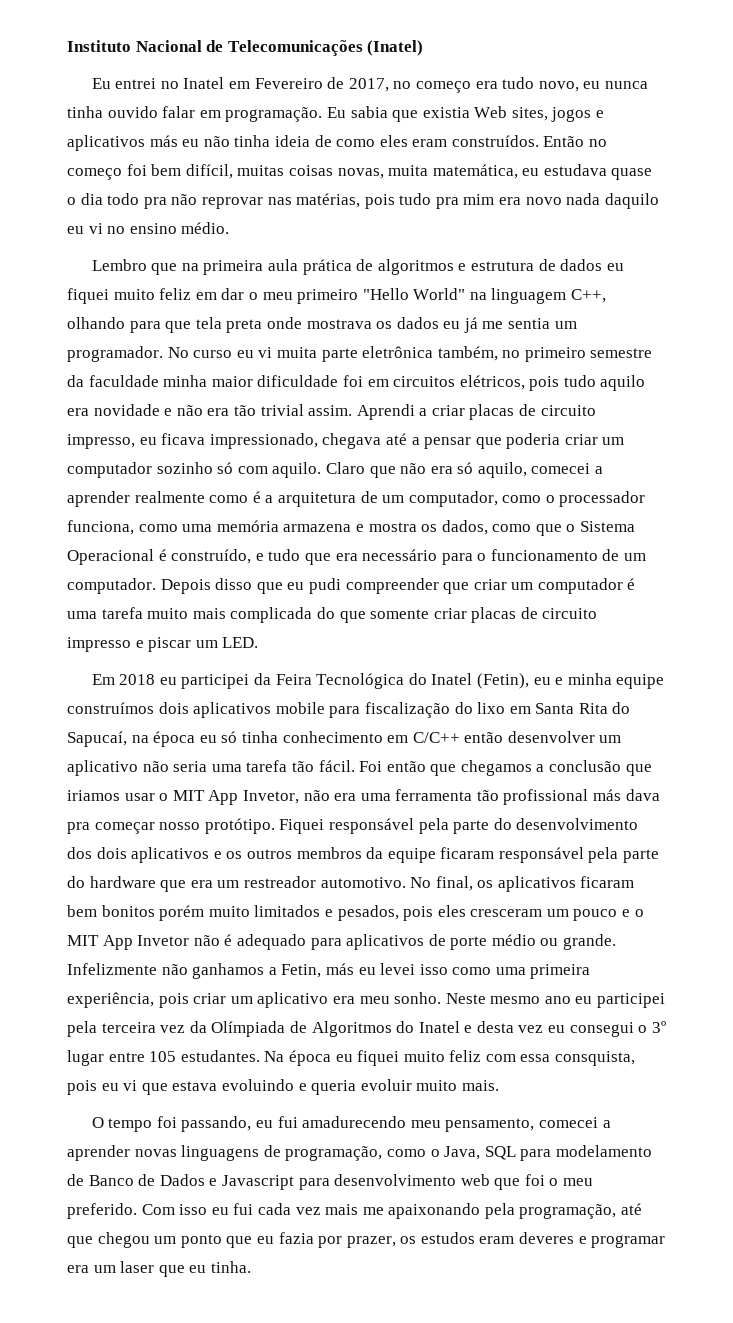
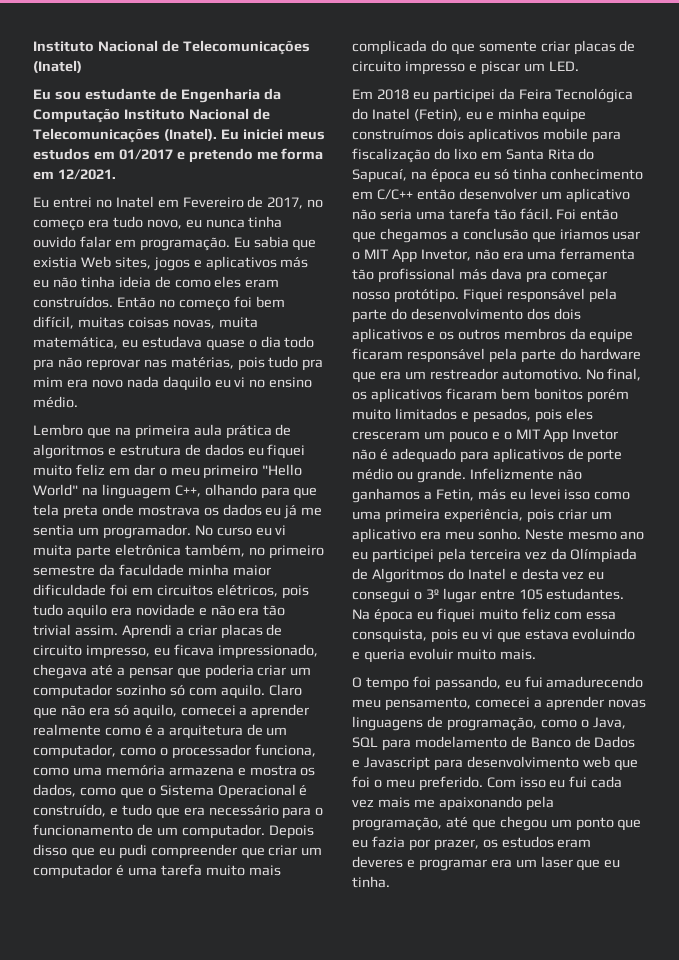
(424, 48) none -> [33,88,281,103] [33,108,270,123] [33,128,325,143] [33,148,324,163] [33,169,116,180] // Eu sou estudante de Engenharia da Computação Instituto Nacional de Telecomunicações (Inatel). Eu iniciei meus estudos em 01/2017 e pretendo me forma em 12/2021.

